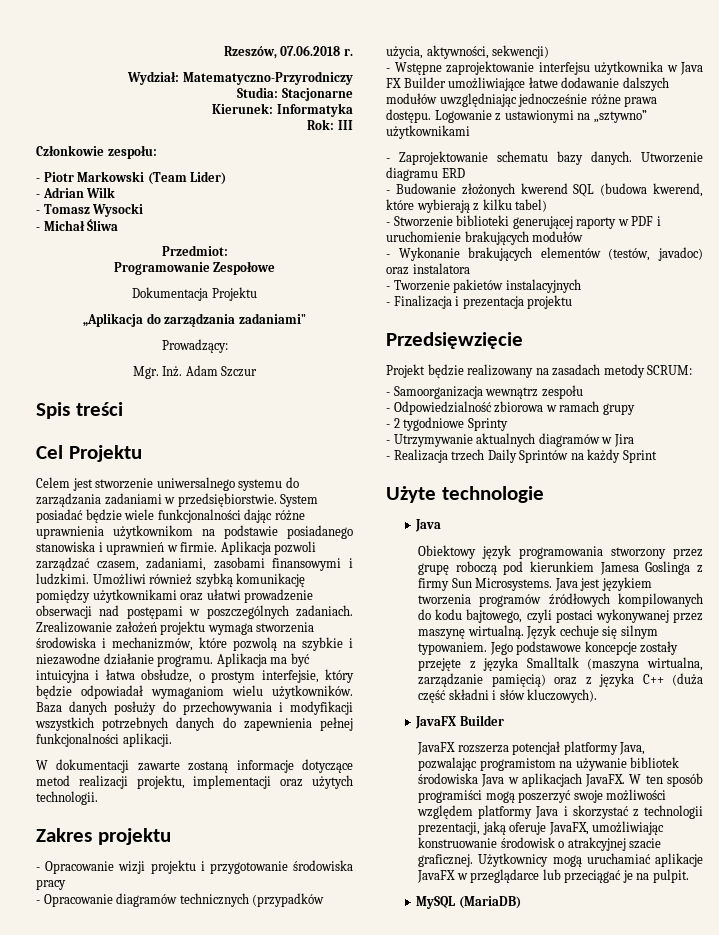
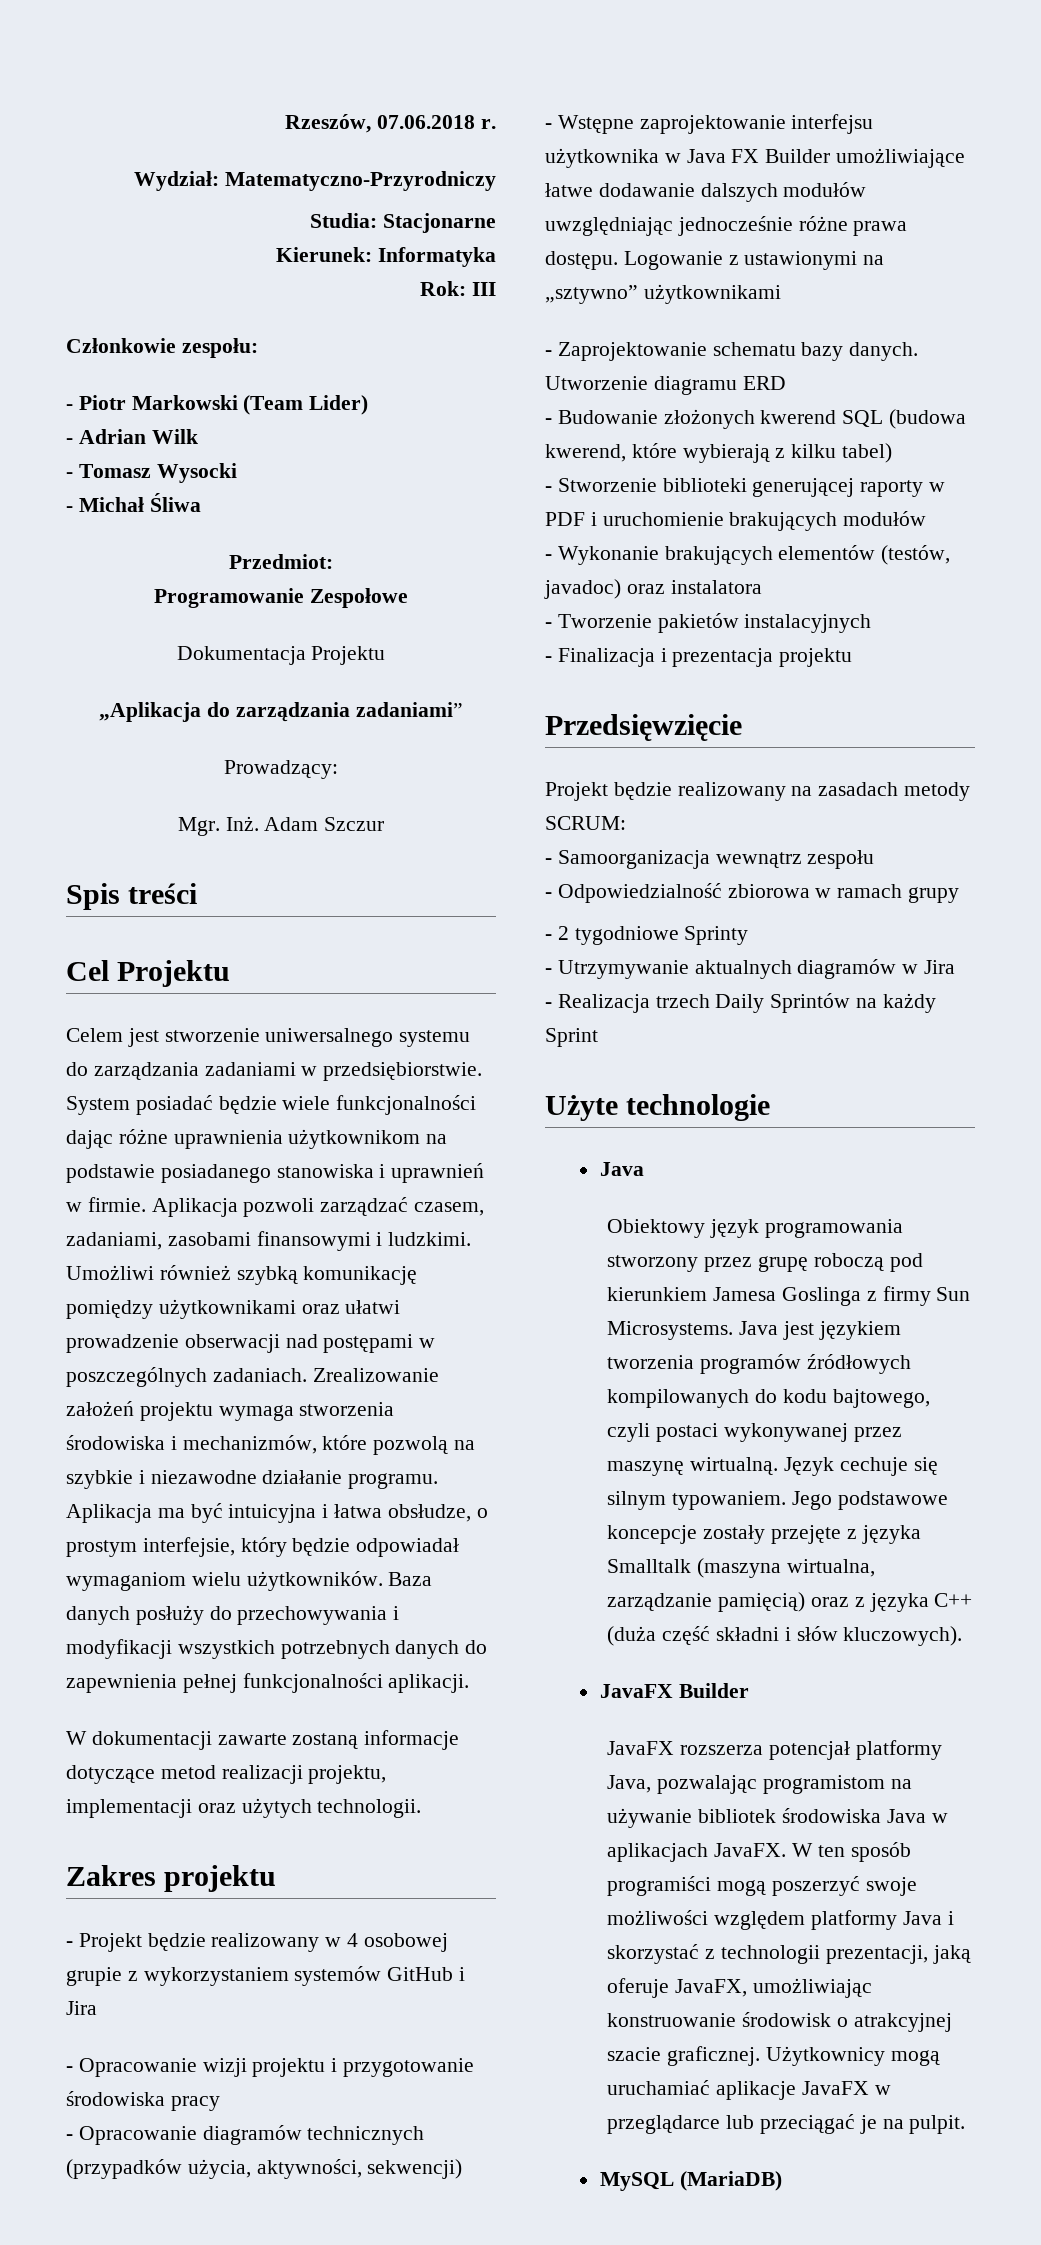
(171, 836) none -> [66,1933,448,1952] [66,1966,466,1986] [66,2001,97,2015] // - Projekt będzie realizowany w 4 osobowej grupie z wykorzystaniem systemów GitHub i Jira

